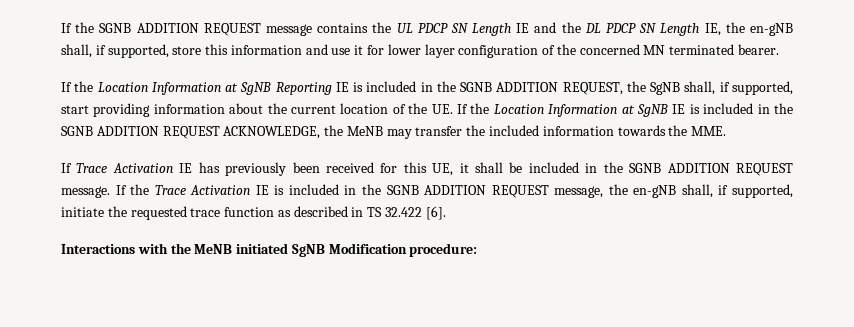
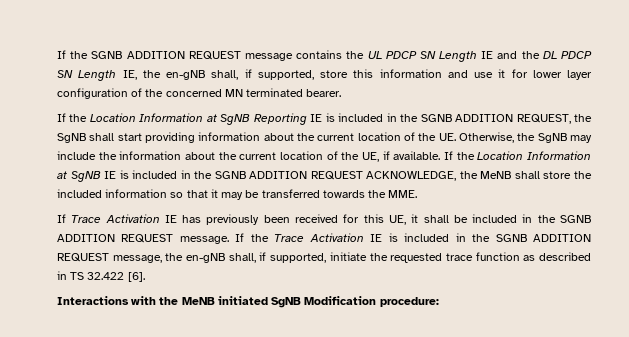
[684,81,793,95] shall, if supported, -> [89,133,115,141] shall
(453, 109) none -> [458,132,592,143] [57,151,441,162] Otherwise, the SgNB may include the information about the current location of the UE, if available.
[386,126,463,139] may transfer -> [514,171,572,179] shall store
(614, 131) none -> [170,189,320,200] so that it may be transferred

